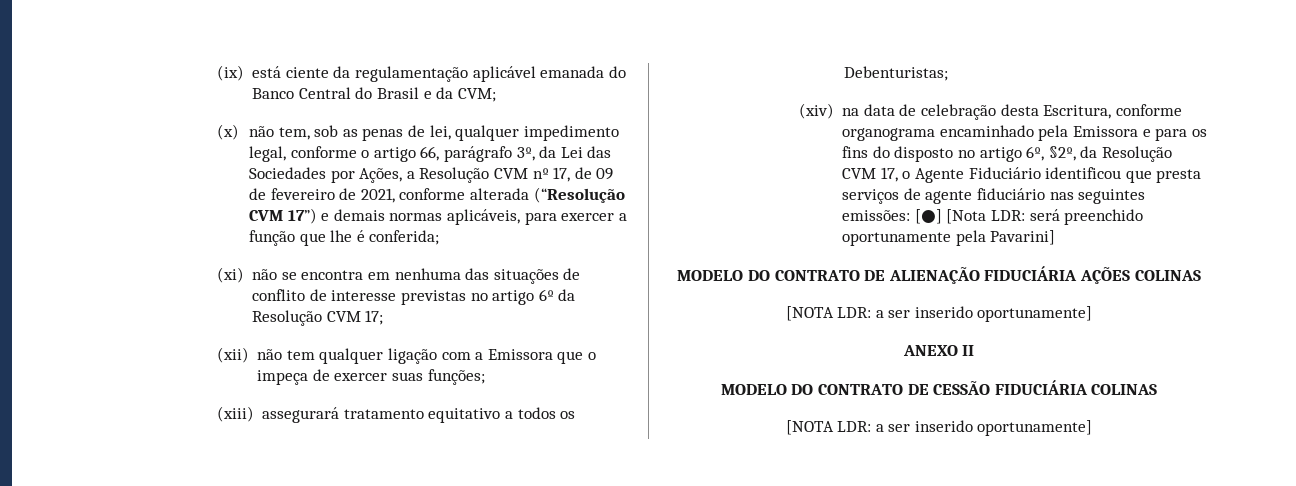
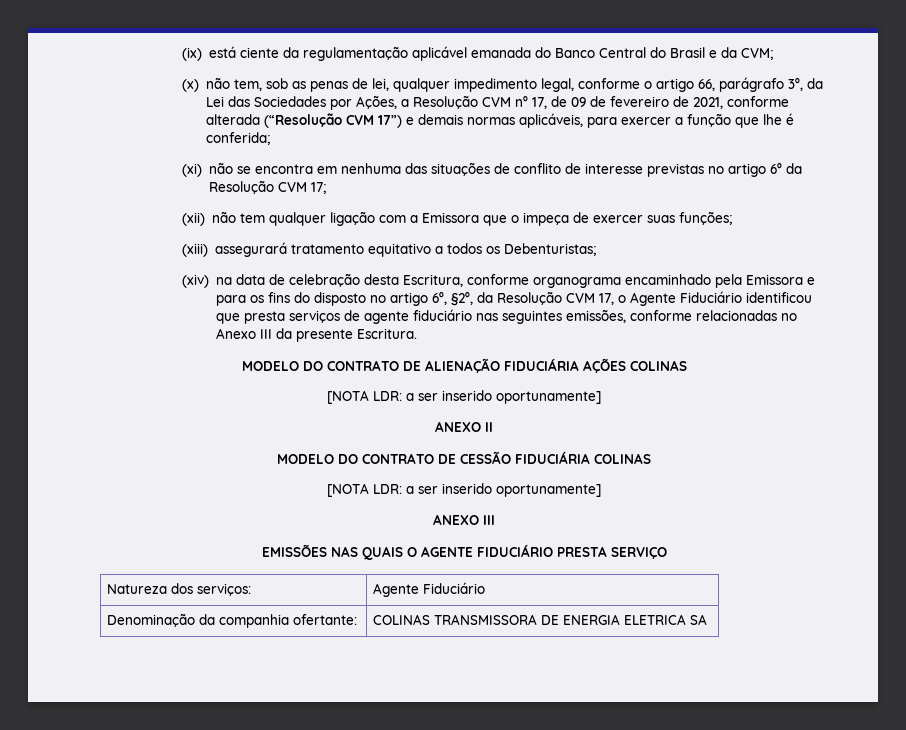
[842,209,1144,225] [842,230,1056,246] emissões: [●] [Nota LDR: será preenchido oportunamente pela Pavarini] -> [565,309,797,323] [215,328,417,342] emissões, conforme relacionadas no Anexo III da presente Escritura.
(1093, 428) none -> [433,514,495,525] [261,544,667,560] [106,583,251,596] [372,582,485,597] [106,613,357,628] [372,614,707,625] // ANEXO III // EMISSÕES NAS QUAIS O AGENTE FIDUCIÁRIO PRESTA SERVIÇO // Natureza dos serviços: | Agente Fiduciário // Denominação da companhia ofertante: | COLINAS TRANSMISSORA DE ENERGIA ELETRICA SA

